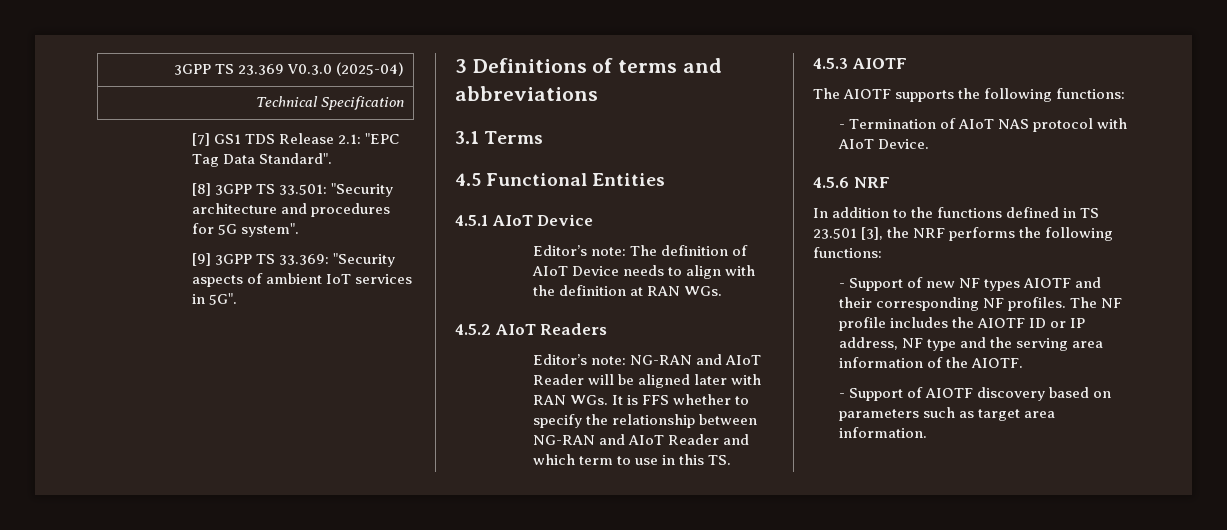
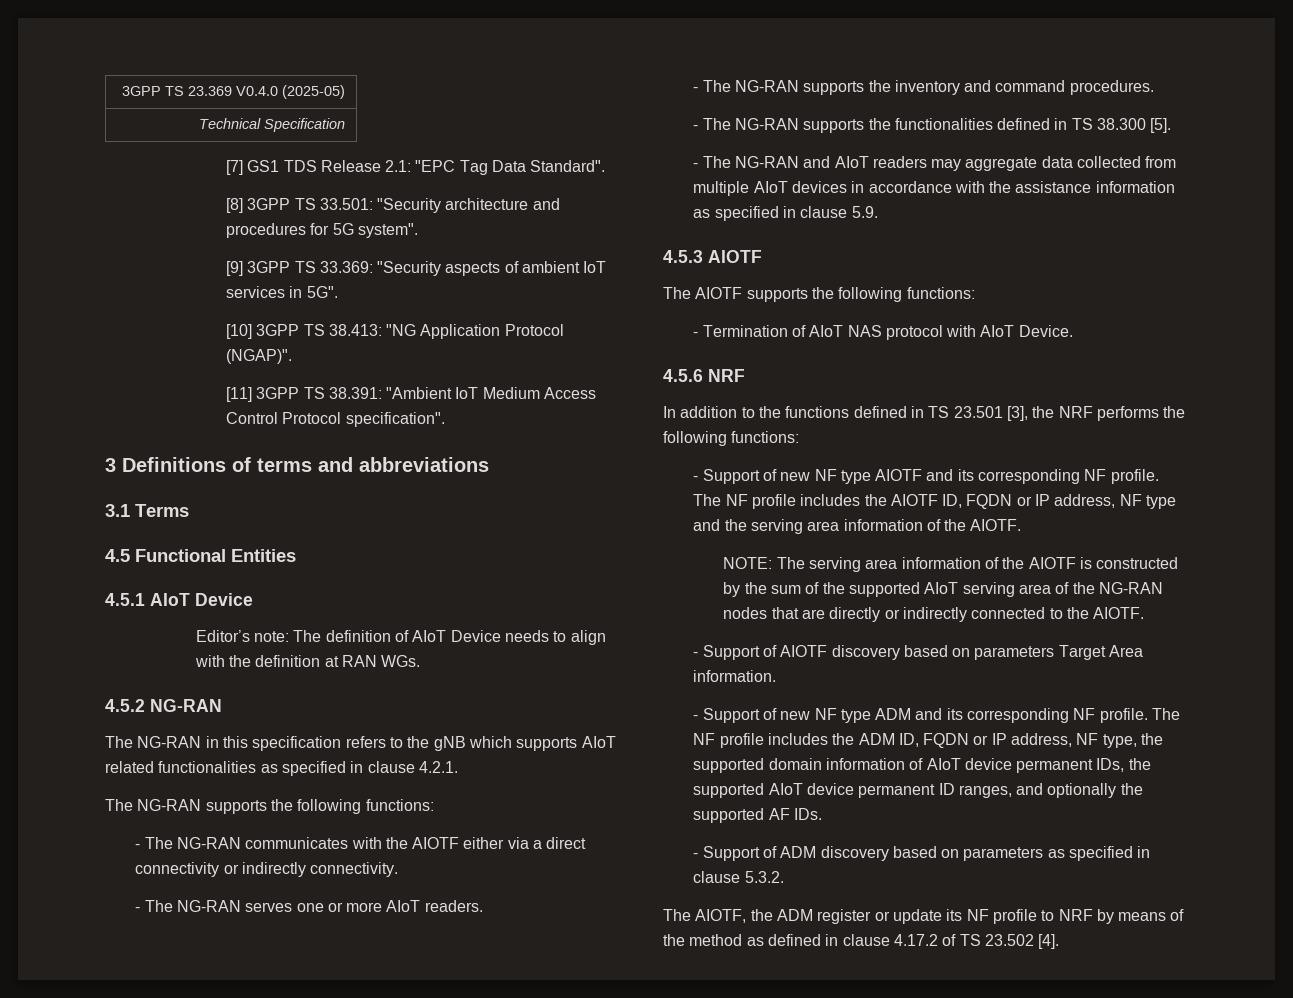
[286,62,404,76] V0.3.0 (2025-04) -> [236,85,346,99] V0.4.0 (2025-05)
(238, 299) none -> [225,324,564,339] [225,349,292,364] [225,387,597,402] [225,412,445,427] // [10] 3GPP TS 38.413: "NG Application Protocol (NGAP)". // [11] 3GPP TS 38.391: "Ambient IoT Medium Access Control Protocol specification".
[494,323,608,335] [532,354,761,365] [532,374,761,388] [532,394,749,405] [532,414,757,428] [532,434,749,445] [532,454,731,465] AIoT Readers // Editor’s note: NG-RAN and AIoT Reader will be aligned later with RAN WGs. It is FFS whether to specify the relationship between NG-RAN and AIoT Reader and which term to use in this TS. -> [150,699,222,712] [105,736,616,751] [105,761,458,776] [105,799,434,814] [135,837,587,849] [135,862,399,877] [135,900,483,912] [693,80,1154,95] [693,118,1172,133] [693,156,1177,171] [693,181,1175,196] [693,206,878,221] NG-RAN // The NG-RAN in this specification refers to the gNB which supports AIoT related functionalities as specified in clause 4.2.1. // The NG-RAN supports the following functions: // - The NG-RAN communicates with the AIOTF either via a direct connectivity or indirectly connectivity. // - The NG-RAN serves one or more AIoT readers. // - The NG-RAN supports the inventory and command procedures. // - The NG-RAN supports the functionalities defined in TS 38.300 [5]. // - The NG-RAN and AIoT readers may aggregate data collected from multiple AIoT devices in accordance with the assistance information as specified in clause 5.9.
[984,279,1021,291] types -> [840,470,871,484] type
[838,297,1066,311] their corresponding NF profiles. -> [957,469,1159,484] its corresponding NF profile.
[1029,318,1047,328] ID -> [942,494,1013,509] ID, FQDN
(1023, 363) none -> [723,557,1179,572] [723,582,1163,597] [723,607,1145,622] // NOTE: The serving area information of the AIOTF is constructed by the sum of the supported AIoT serving area of the NG-RAN nodes that are directly or indirectly connected to the AIOTF.
[922,407,1056,421] [838,427,927,438] such as target area information. -> [1058,645,1144,660] [693,670,777,682] [693,708,1181,723] [693,733,1164,748] [693,758,1151,773] [693,783,1143,798] [693,808,822,823] [693,846,1151,861] [693,871,784,883] [663,909,1185,924] [663,934,1060,949] Target Area information. // - Support of new NF type ADM and its corresponding NF profile. The NF profile includes the ADM ID, FQDN or IP address, NF type, the supported domain information of AIoT device permanent IDs, the supported AIoT device permanent ID ranges, and optionally the supported AF IDs. // - Support of ADM discovery based on parameters as specified in clause 5.3.2. // The AIOTF, the ADM register or update its NF profile to NRF by means of the method as defined in clause 4.17.2 of TS 23.502 [4].

